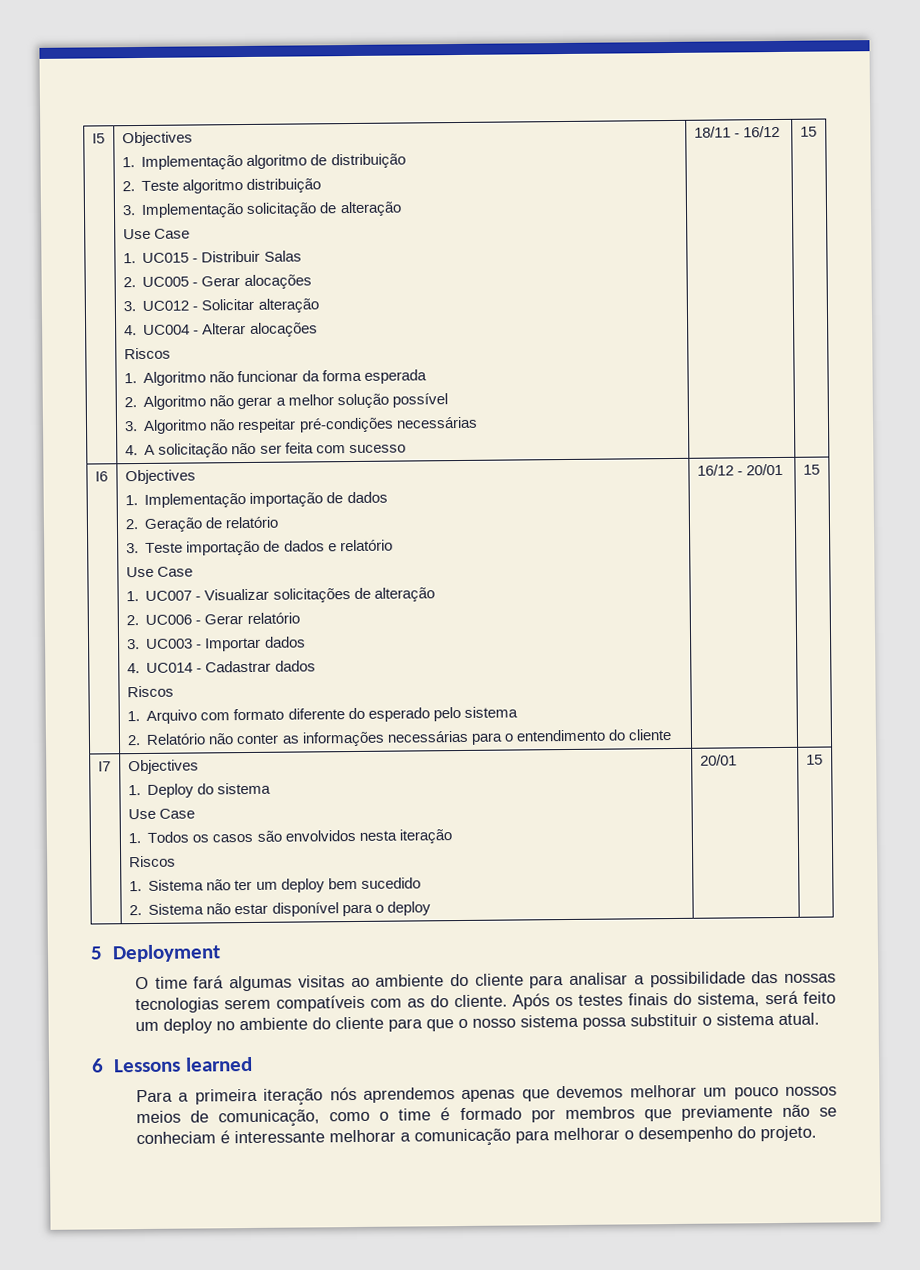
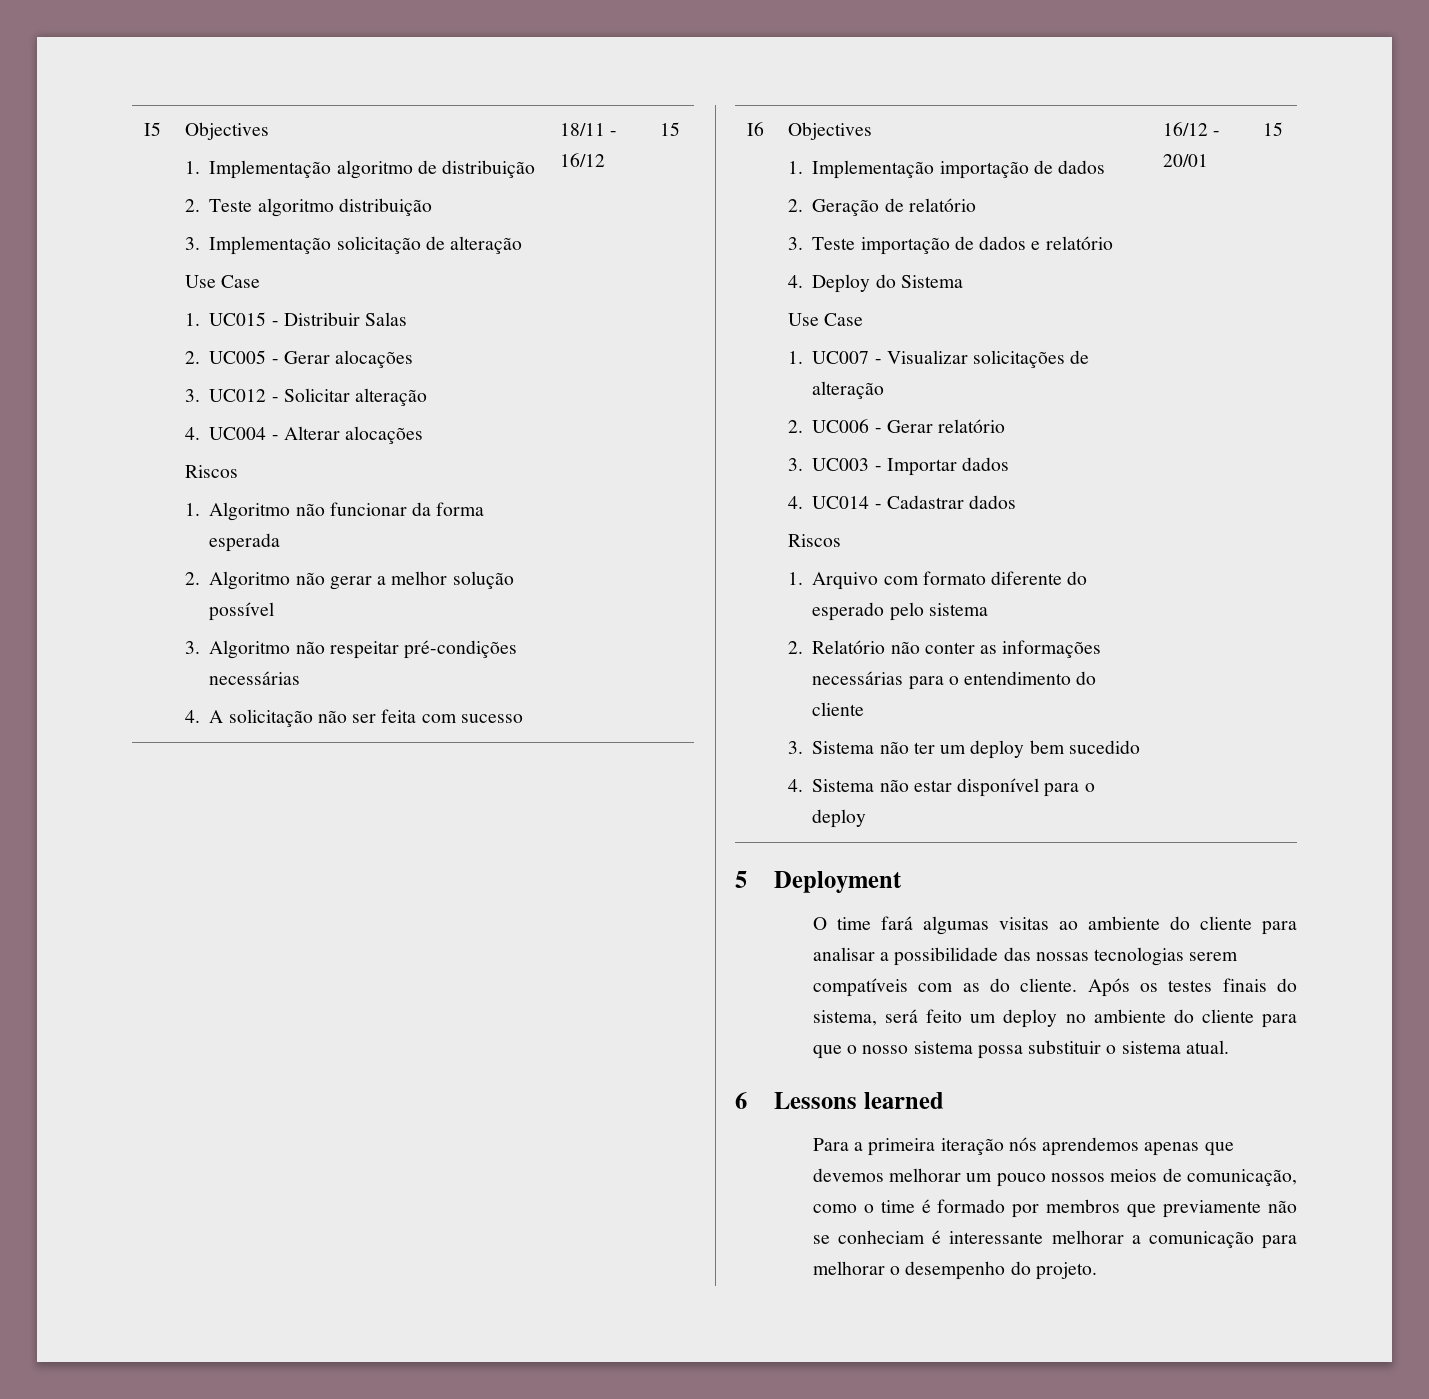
(393, 545) none -> [787,274,963,293] // 4. Deploy do Sistema
[696,463,783,476] [802,464,820,475] [97,761,111,772] [127,759,199,775] [127,782,272,798] [127,808,195,820] [127,829,452,844] [128,855,176,868] [128,881,142,892] | 16/12 - 20/01 | 15 // I7 | Objectives // 1. Deploy do sistema // Use Case // 1. Todos os casos são envolvidos nesta iteração // Riscos // 1. -> [787,741,803,754] // 3.
[128,905,142,916] 2. -> [787,779,803,792] 4.
(431, 908) none -> [1162,122,1220,136] 16/12 -

